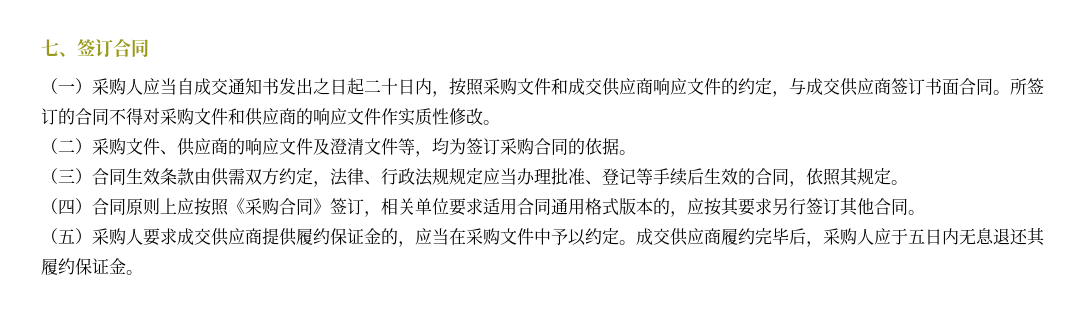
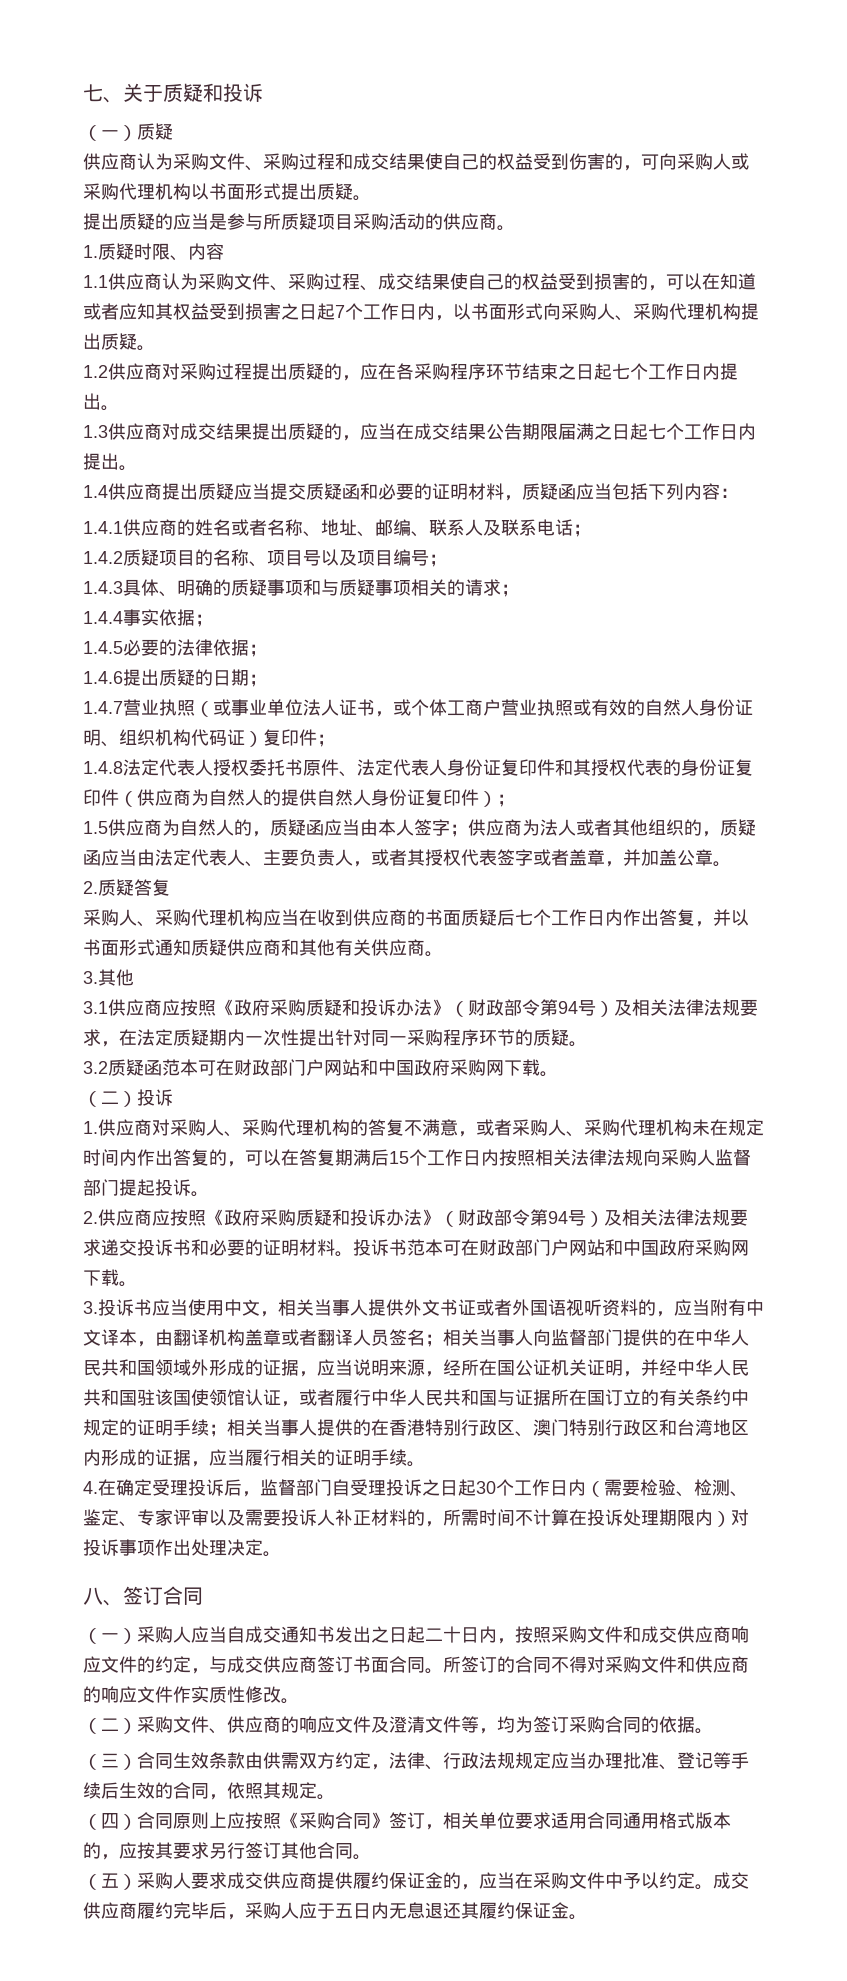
(77, 54) none -> [123,83,263,102] [83,123,173,141] [83,153,749,171] [83,183,371,201] [83,213,515,231] [83,243,224,261] [83,273,756,291] [83,303,759,321] [83,333,155,351] [83,363,738,381] [83,393,119,411] [83,423,756,441] [83,453,137,471] [83,483,738,501] [83,519,591,537] [83,549,447,567] [83,579,519,597] [83,609,213,627] [83,639,267,657] [83,669,267,687] [83,699,753,717] [83,729,335,747] [83,759,753,777] [83,789,515,807] [83,819,756,837] [83,849,731,867] [83,879,170,896] [83,909,749,927] [83,939,443,957] [83,969,134,986] [83,999,758,1017] [83,1029,587,1047] [83,1059,558,1077] [83,1089,173,1107] [83,1119,764,1137] [83,1149,751,1167] [83,1179,209,1197] [83,1209,748,1227] [83,1239,749,1257] [83,1269,137,1287] [83,1299,764,1317] [83,1329,749,1347] [83,1359,749,1377] [83,1389,749,1407] [83,1419,749,1437] [83,1449,425,1467] [83,1479,748,1497] [83,1509,749,1527] [83,1539,281,1557] [83,1587,123,1606] 关于质疑和投诉 // （一）质疑 // 供应商认为采购文件、采购过程和成交结果使自己的权益受到伤害的，可向采购人或采购代理机构以书面形式提出质疑。 // 提出质疑的应当是参与所质疑项目采购活动的供应商。 // 1.质疑时限、内容 // 1.1供应商认为采购文件、采购过程、成交结果使自己的权益受到损害的，可以在知道或者应知其权益受到损害之日起7个工作日内，以书面形式向采购人、采购代理机构提出质疑。 // 1.2供应商对采购过程提出质疑的，应在各采购程序环节结束之日起七个工作日内提出。 // 1.3供应商对成交结果提出质疑的，应当在成交结果公告期限届满之日起七个工作日内提出。 // 1.4供应商提出质疑应当提交质疑函和必要的证明材料，质疑函应当包括下列内容： // 1.4.1供应商的姓名或者名称、地址、邮编、联系人及联系电话； // 1.4.2质疑项目的名称、项目号以及项目编号； // 1.4.3具体、明确的质疑事项和与质疑事项相关的请求； // 1.4.4事实依据； // 1.4.5必要的法律依据； // 1.4.6提出质疑的日期； // 1.4.7营业执照（或事业单位法人证书，或个体工商户营业执照或有效的自然人身份证明、组织机构代码证）复印件； // 1.4.8法定代表人授权委托书原件、法定代表人身份证复印件和其授权代表的身份证复印件（供应商为自然人的提供自然人身份证复印件）； // 1.5供应商为自然人的，质疑函应当由本人签字；供应商为法人或者其他组织的，质疑函应当由法定代表人、主要负责人，或者其授权代表签字或者盖章，并加盖公章。 // 2.质疑答复 // 采购人、采购代理机构应当在收到供应商的书面质疑后七个工作日内作出答复，并以书面形式通知质疑供应商和其他有关供应商。 // 3.其他 // 3.1供应商应按照《政府采购质疑和投诉办法》（财政部令第94号）及相关法律法规要求，在法定质疑期内一次性提出针对同一采购程序环节的质疑。 // 3.2质疑函范本可在财政部门户网站和中国政府采购网下载。 // （二）投诉 // 1.供应商对采购人、采购代理机构的答复不满意，或者采购人、采购代理机构未在规定时间内作出答复的，可以在答复期满后15个工作日内按照相关法律法规向采购人监督部门提起投诉。 // 2.供应商应按照《政府采购质疑和投诉办法》（财政部令第94号）及相关法律法规要求递交投诉书和必要的证明材料。投诉书范本可在财政部门户网站和中国政府采购网下载。 // 3.投诉书应当使用中文，相关当事人提供外文书证或者外国语视听资料的，应当附有中文译本，由翻译机构盖章或者翻译人员签名；相关当事人向监督部门提供的在中华人民共和国领域外形成的证据，应当说明来源，经所在国公证机关证明，并经中华人民共和国驻该国使领馆认证，或者履行中华人民共和国与证据所在国订立的有关条约中规定的证明手续；相关当事人提供的在香港特别行政区、澳门特别行政区和台湾地区内形成的证据，应当履行相关的证明手续。 // 4.在确定受理投诉后，监督部门自受理投诉之日起30个工作日内（需要检验、检测、鉴定、专家评审以及需要投诉人补正材料的，所需时间不计算在投诉处理期限内）对投诉事项作出处理决定。 // 八、

